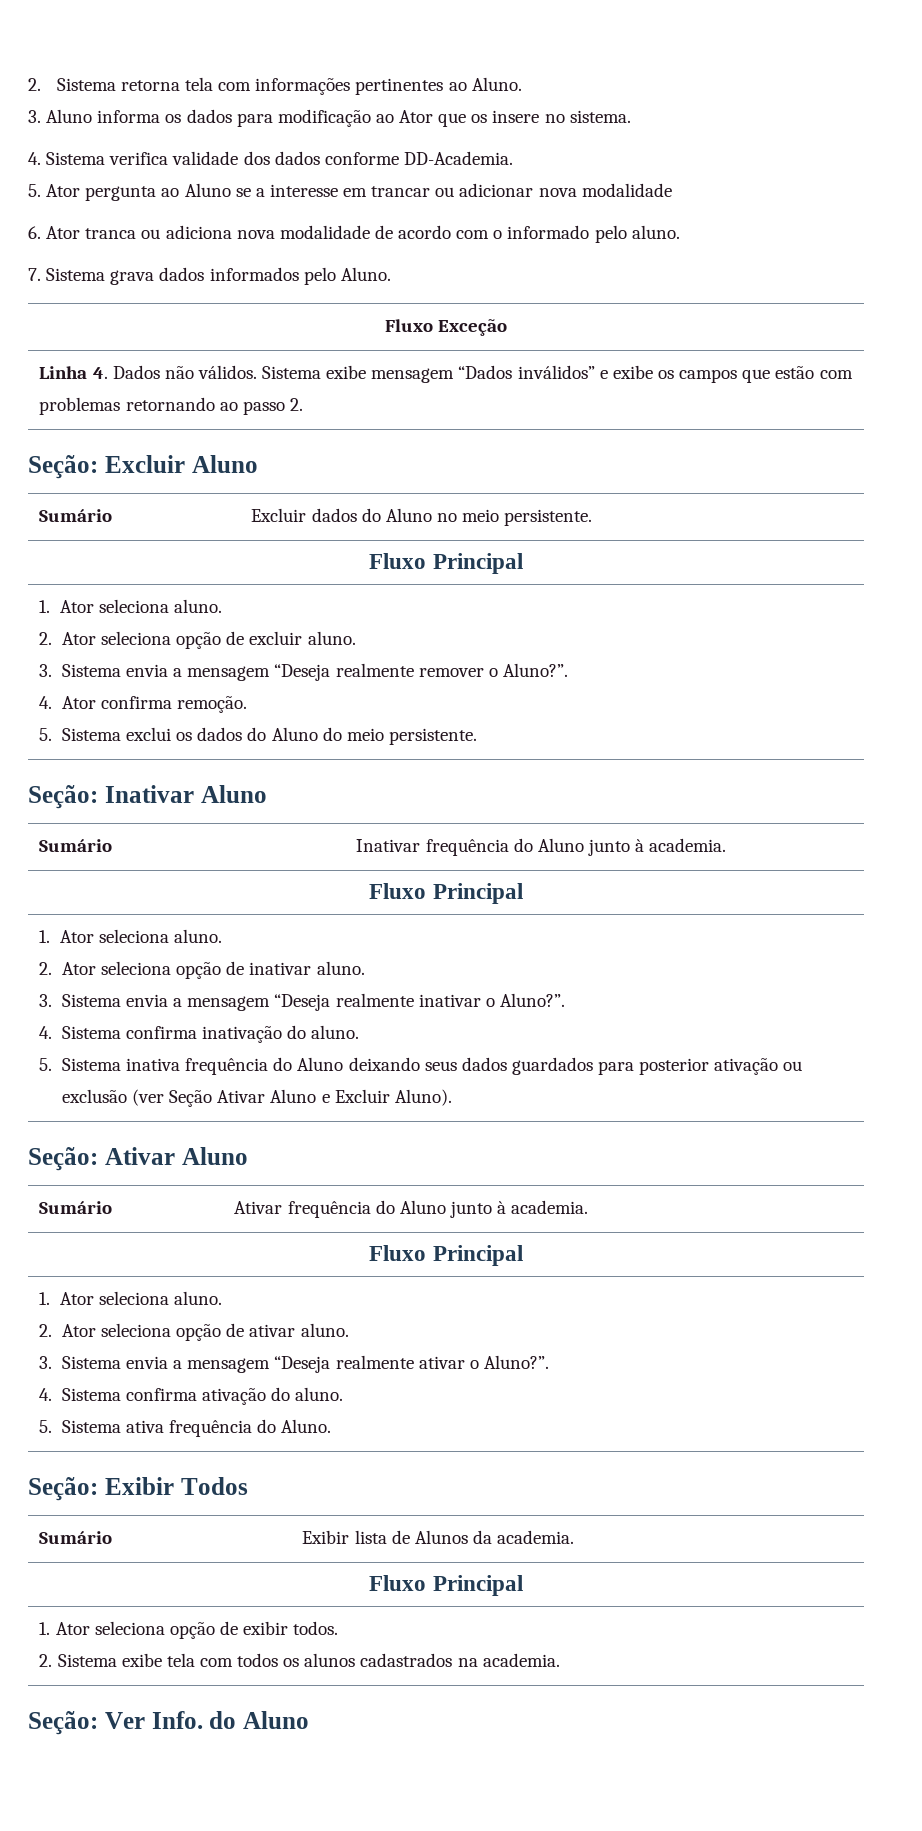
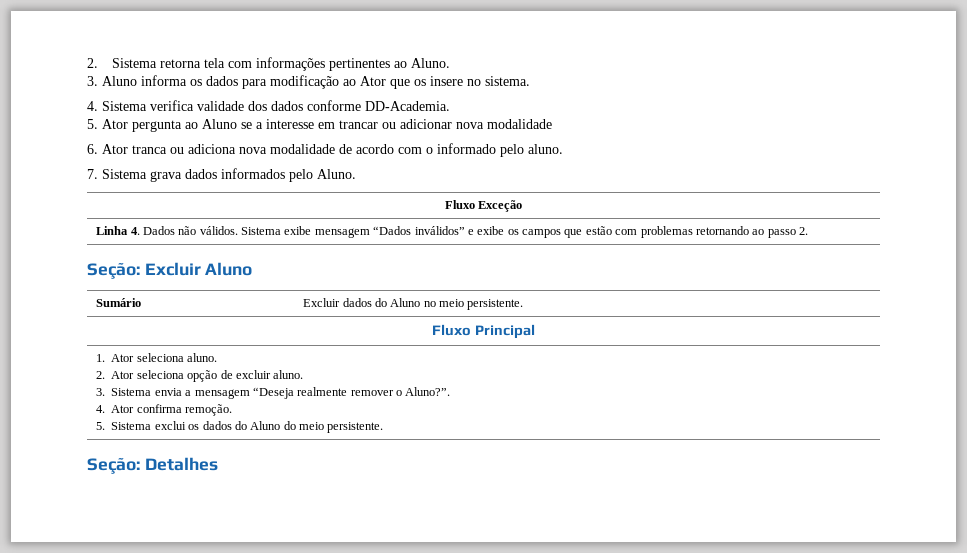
[104,785,267,803] [39,839,113,852] [356,838,727,856] [369,883,523,904] [39,929,223,943] [39,961,365,979] [39,993,565,1011] [39,1025,360,1043] [39,1057,803,1075] [61,1089,452,1107] [28,1147,248,1171] [39,1201,113,1214] [234,1200,589,1218] [369,1245,523,1266] [39,1291,223,1305] [39,1323,349,1341] [39,1355,549,1373] [39,1387,344,1405] [39,1419,332,1437] [28,1477,248,1501] [39,1531,113,1544] [302,1530,575,1544] [369,1575,523,1596] [39,1621,339,1639] [39,1653,560,1667] [28,1711,309,1735] Inativar Aluno // Sumário | Inativar frequência do Aluno junto à academia. // Fluxo Principal // 1. Ator seleciona aluno. // 2. Ator seleciona opção de inativar aluno. // 3. Sistema envia a mensagem “Deseja realmente inativar o Aluno?”. // 4. Sistema confirma inativação do aluno. // 5. Sistema inativa frequência do Aluno deixando seus dados guardados para posterior ativação ou exclusão (ver Seção Ativar Aluno e Excluir Aluno). // Seção: Ativar Aluno // Sumário | Ativar frequência do Aluno junto à academia. // Fluxo Principal // 1. Ator seleciona aluno. // 2. Ator seleciona opção de ativar aluno. // 3. Sistema envia a mensagem “Deseja realmente ativar o Aluno?”. // 4. Sistema confirma ativação do aluno. // 5. Sistema ativa frequência do Aluno. // Seção: Exibir Todos // Sumário | Exibir lista de Alunos da academia. // Fluxo Principal // 1. Ator seleciona opção de exibir todos. // 2. Sistema exibe tela com todos os alunos cadastrados na academia. // Seção: Ver Info. do Aluno -> [144,457,218,471] Detalhes

